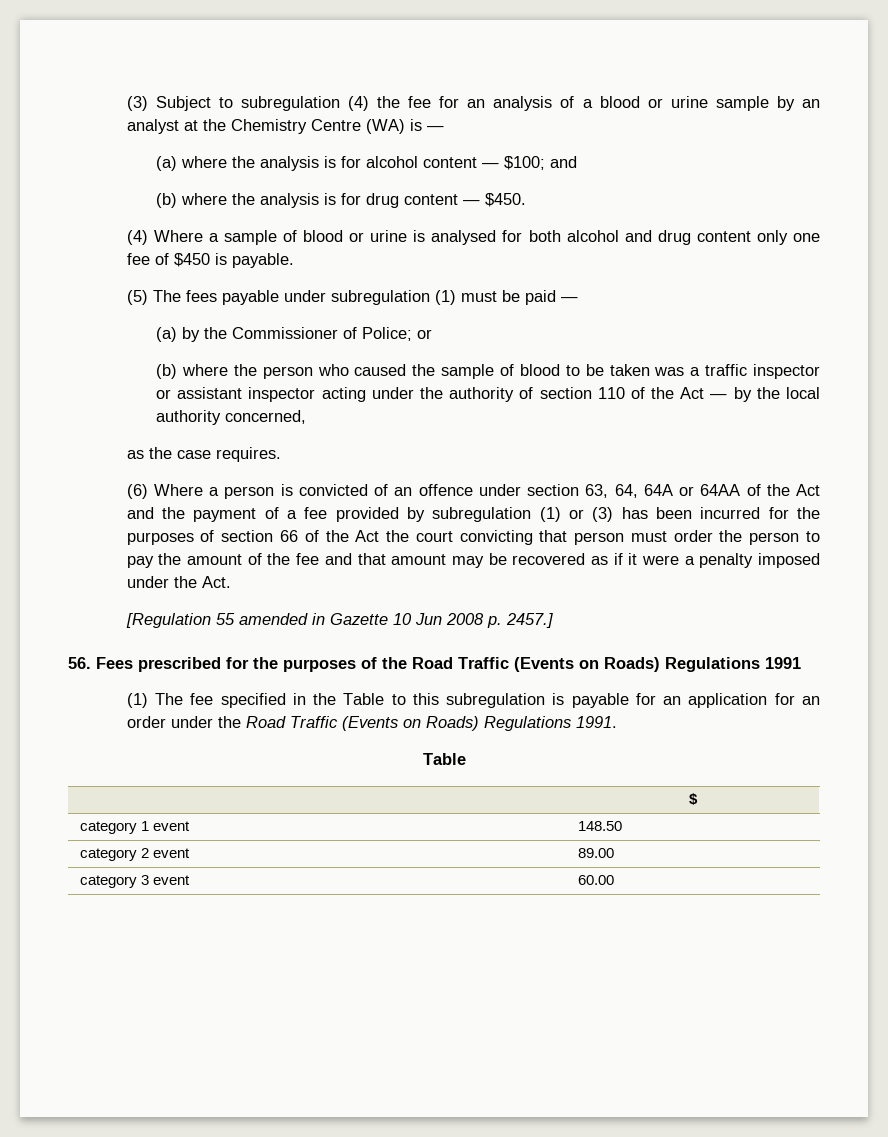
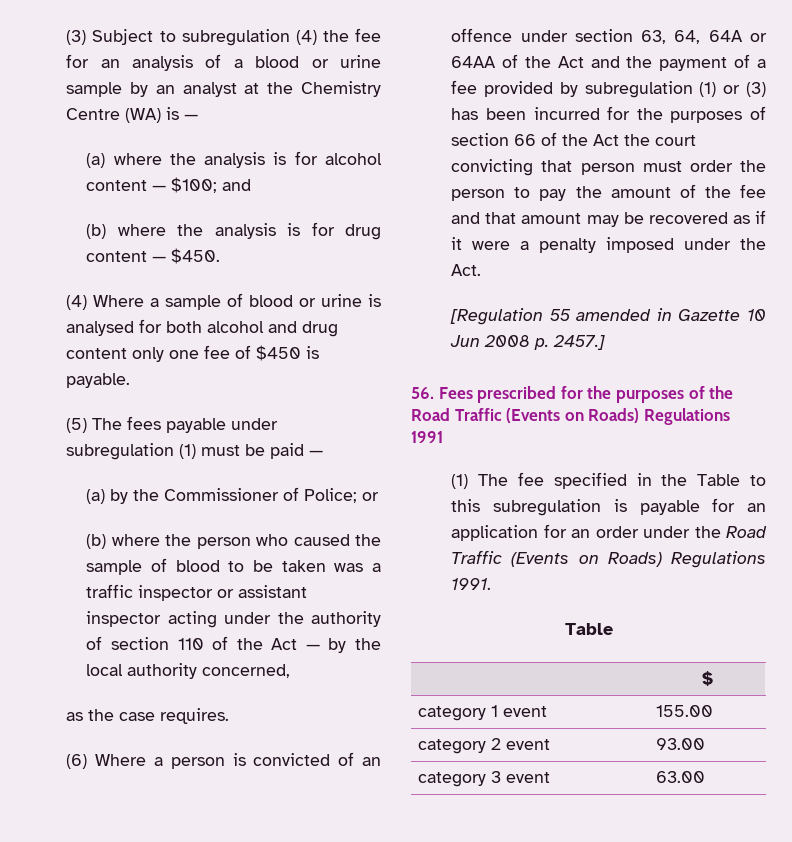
[578,821,623,831] 148.50 -> [656,705,714,717] 155.00
[578,848,615,858] 89.00 -> [656,738,706,750] 93.00
[578,875,615,885] 60.00 -> [656,771,706,783] 63.00

